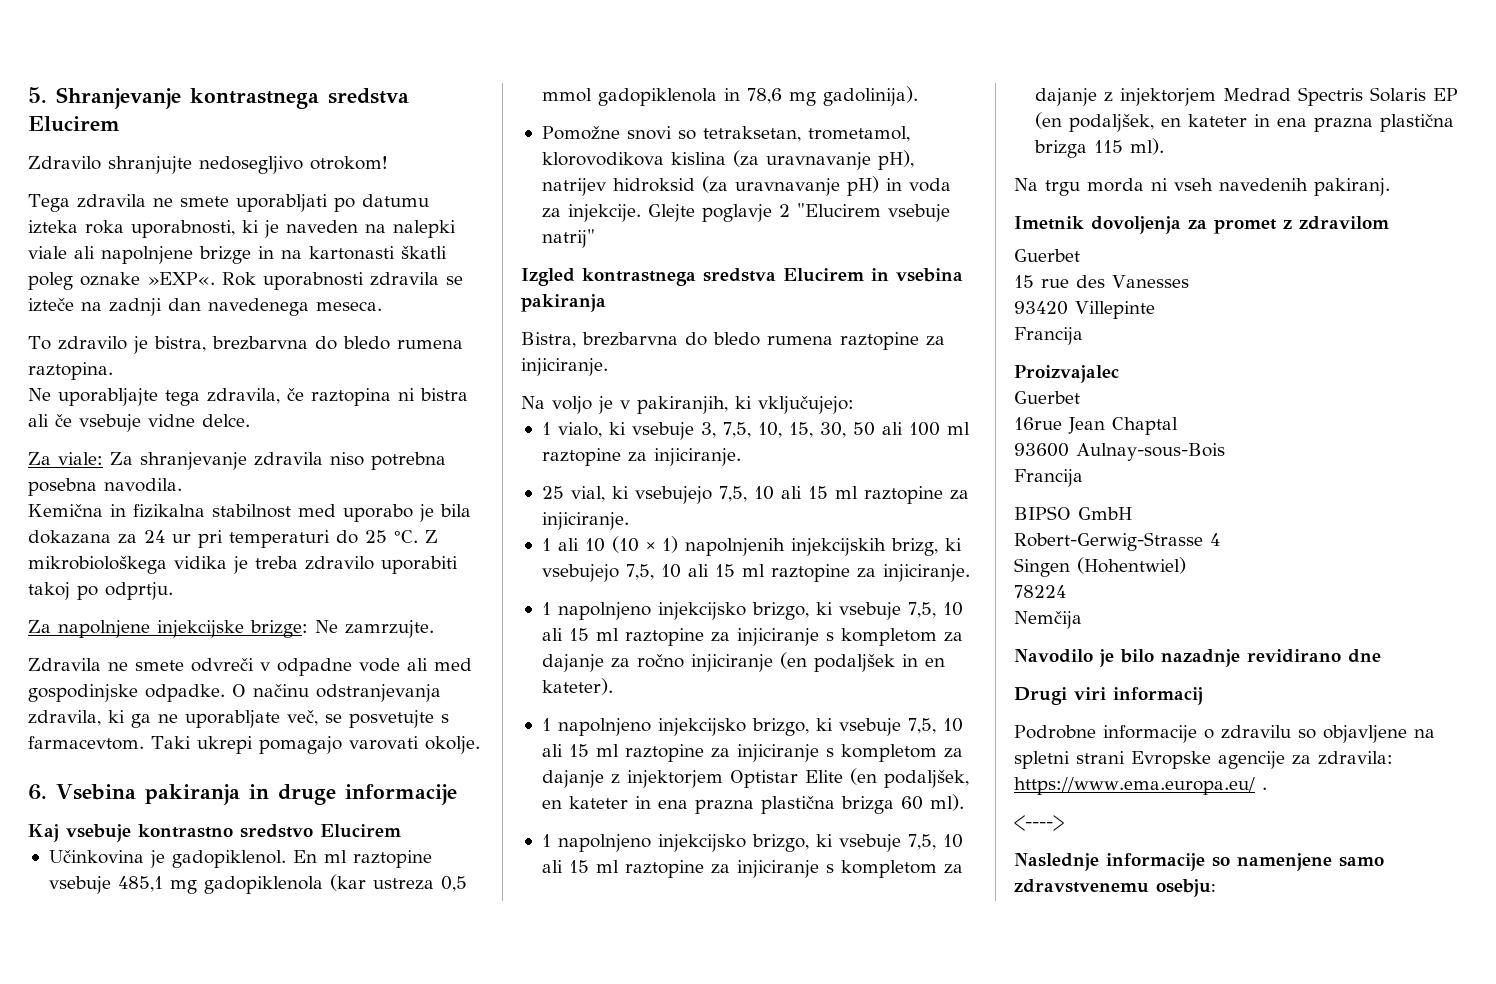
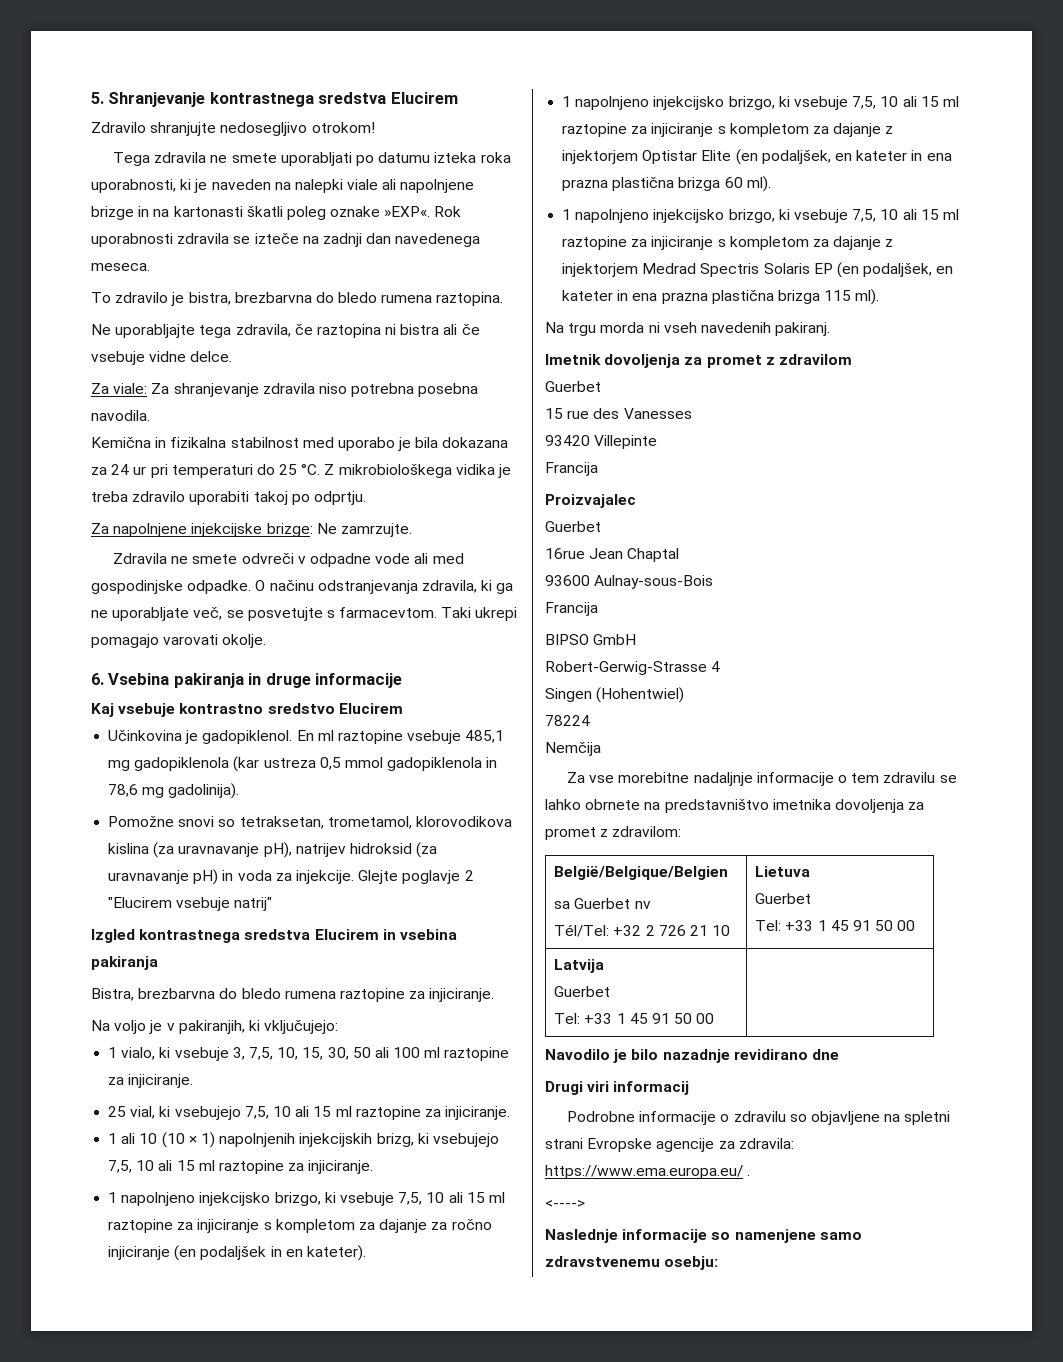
(1082, 620) none -> [567,772,957,786] [545,799,925,813] [545,826,682,840] [554,866,729,880] [554,898,651,909] [554,924,731,937] [755,866,811,877] [755,893,812,904] [755,920,916,931] [554,959,605,973] [554,986,611,997] [554,1013,715,1024] // Za vse morebitne nadaljnje informacije o tem zdravilu se lahko obrnete na predstavništvo imetnika dovoljenja za promet z zdravilom: // België/Belgique/Belgien // sa Guerbet nv // Tél/Tel: +32 2 726 21 10 | Lietuva // Guerbet // Tel: +33 1 45 91 50 00 // Latvija // Guerbet // Tel: +33 1 45 91 50 00 |

